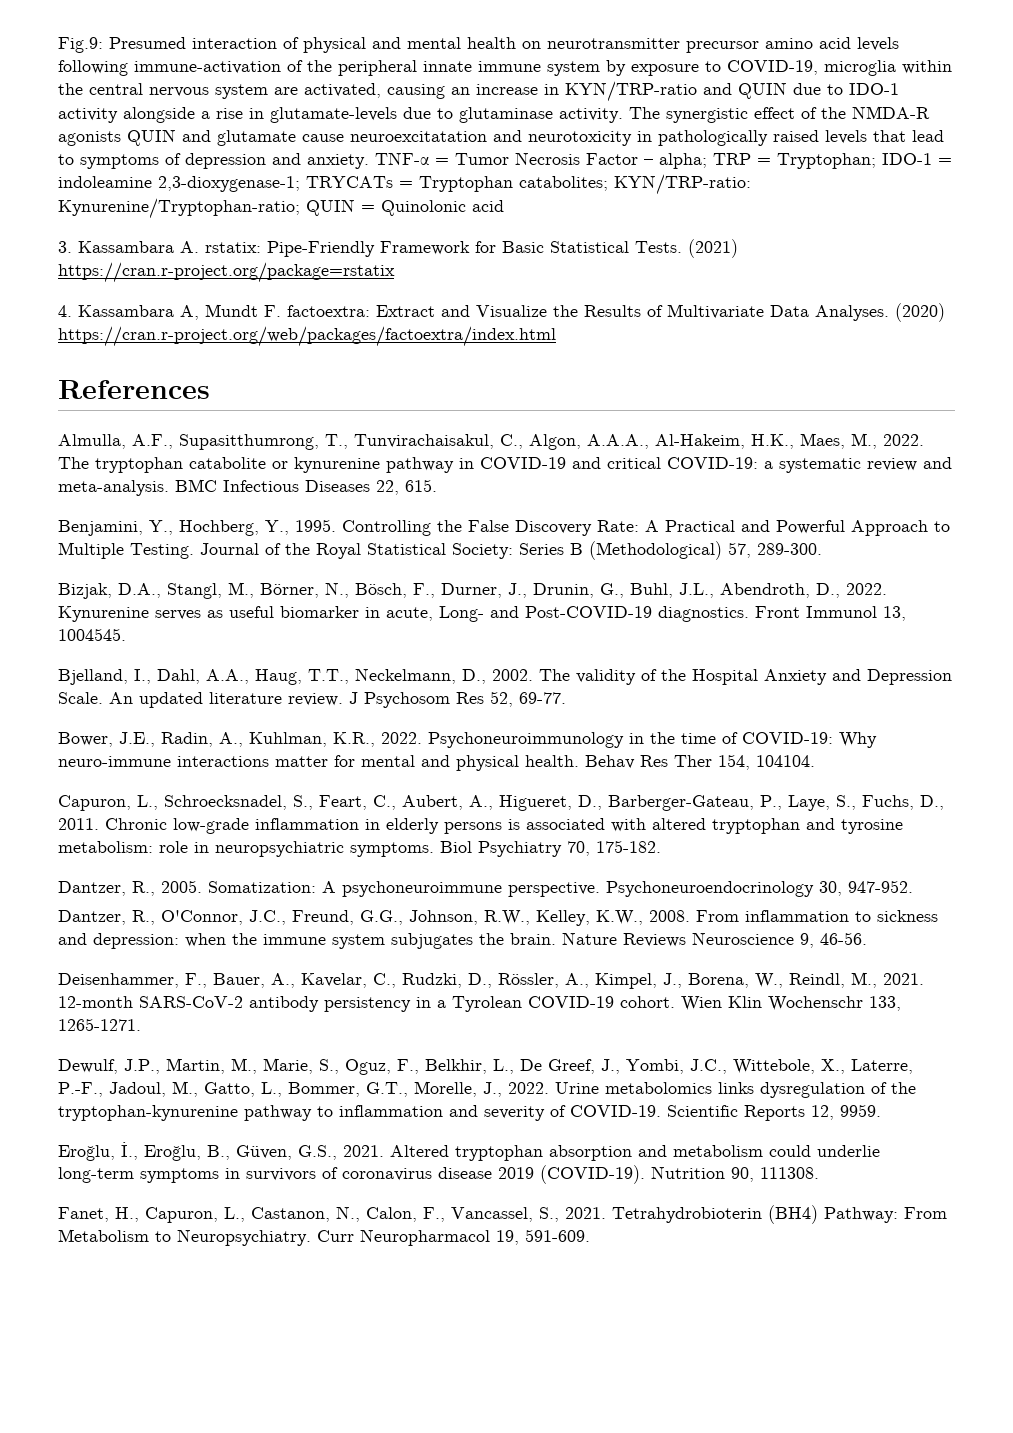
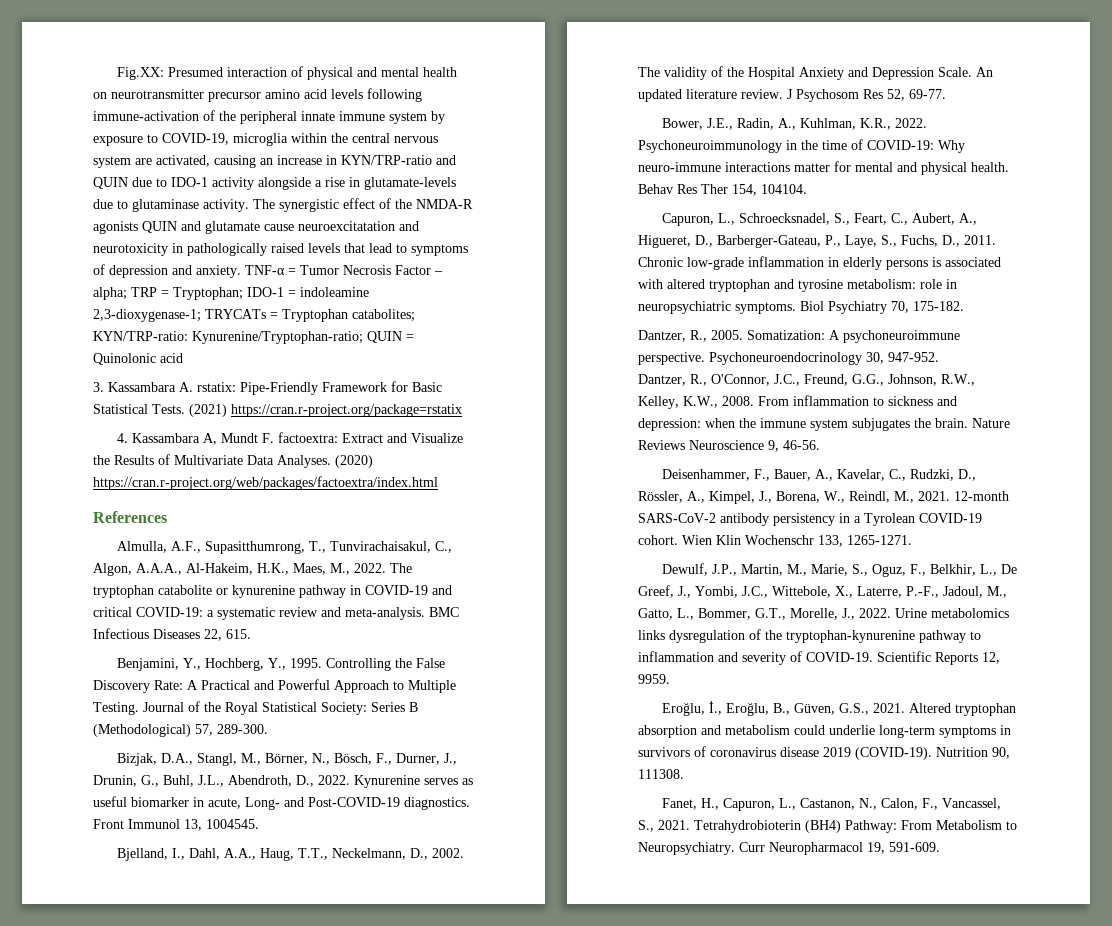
[58,37,103,53] Fig.9: -> [117,67,165,80] Fig.XX:

